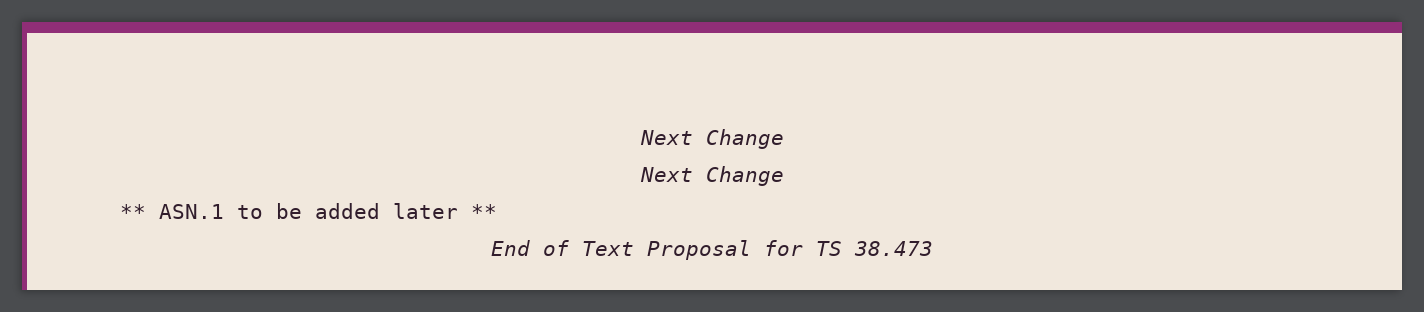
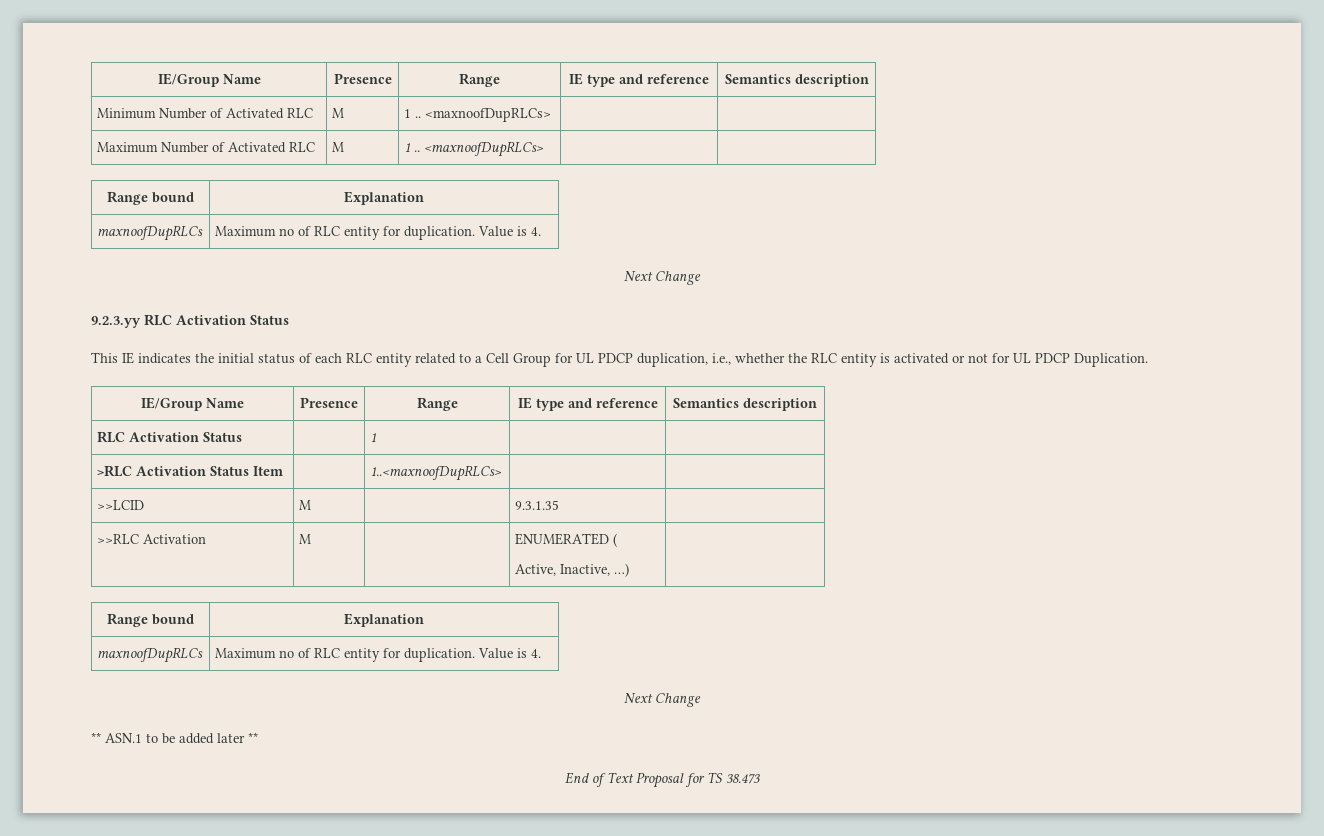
[639,129,784,149] Next Change -> [157,73,261,87] [333,73,392,84] [459,73,501,87] [569,73,709,87] [724,74,869,87] [97,108,314,119] [332,108,345,118] [404,108,552,122] [97,142,316,153] [332,142,345,152] [404,141,545,157] [107,191,194,205] [344,191,424,205] [97,225,204,241] [215,226,542,240] [624,271,701,285] [91,314,289,328] [91,352,1148,367] [141,397,244,411] [300,397,358,408] [416,397,458,411] [517,397,658,411] [673,398,817,411] [97,431,243,443] [370,433,378,442] [97,465,284,477] [370,465,503,481] [97,500,145,510] [299,500,312,510] [515,500,560,510] [97,534,207,544] [299,534,312,544] [515,533,618,547] [515,563,630,577] [107,613,194,627] [344,613,424,627] [97,647,204,663] [215,648,542,662] IE/Group Name | Presence | Range | IE type and reference | Semantics description // Minimum Number of Activated RLC | M | 1 .. <maxnoofDupRLCs> | | // Maximum Number of Activated RLC | M | 1 .. <maxnoofDupRLCs> | | // Range bound | Explanation // maxnoofDupRLCs | Maximum no of RLC entity for duplication. Value is 4. // Next Change // 9.2.3.yy RLC Activation Status // This IE indicates the initial status of each RLC entity related to a Cell Group for UL PDCP duplication, i.e., whether the RLC entity is activated or not for UL PDCP Duplication. // IE/Group Name | Presence | Range | IE type and reference | Semantics description // RLC Activation Status | | 1 | | // >RLC Activation Status Item | | 1..<maxnoofDupRLCs> | | // >>LCID | M | | 9.3.1.35 | // >>RLC Activation | M | | ENUMERATED ( // Active, Inactive, …) | // Range bound | Explanation // maxnoofDupRLCs | Maximum no of RLC entity for duplication. Value is 4.

